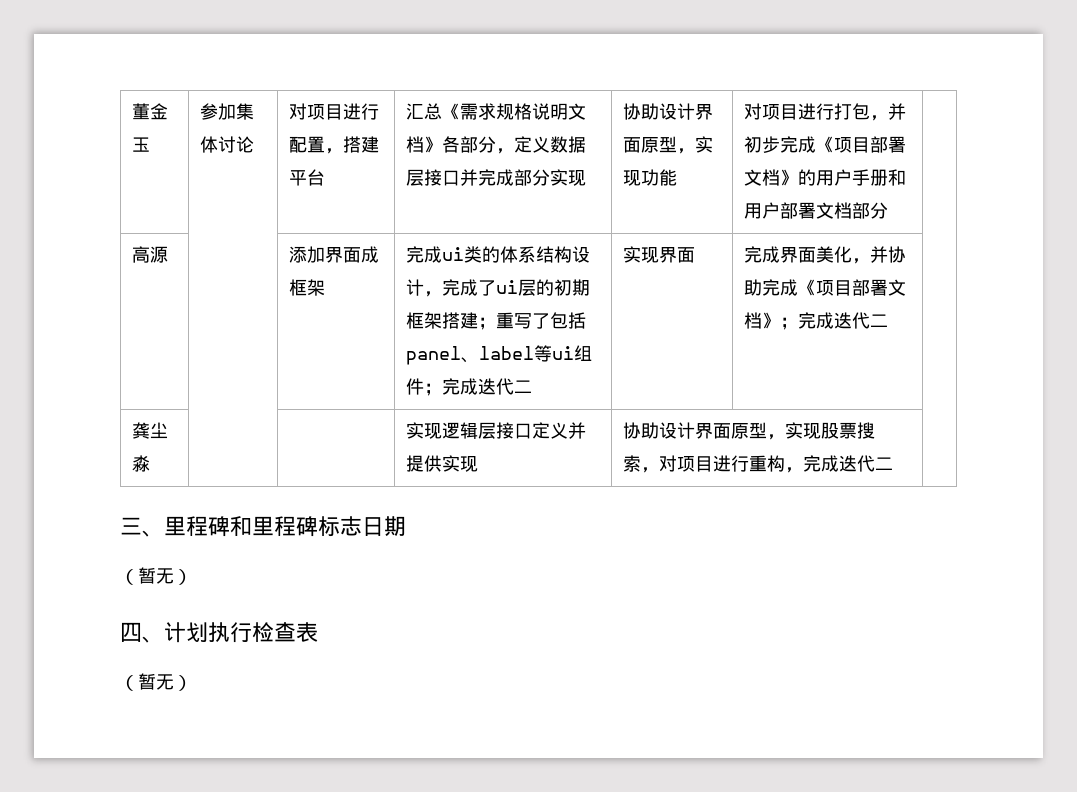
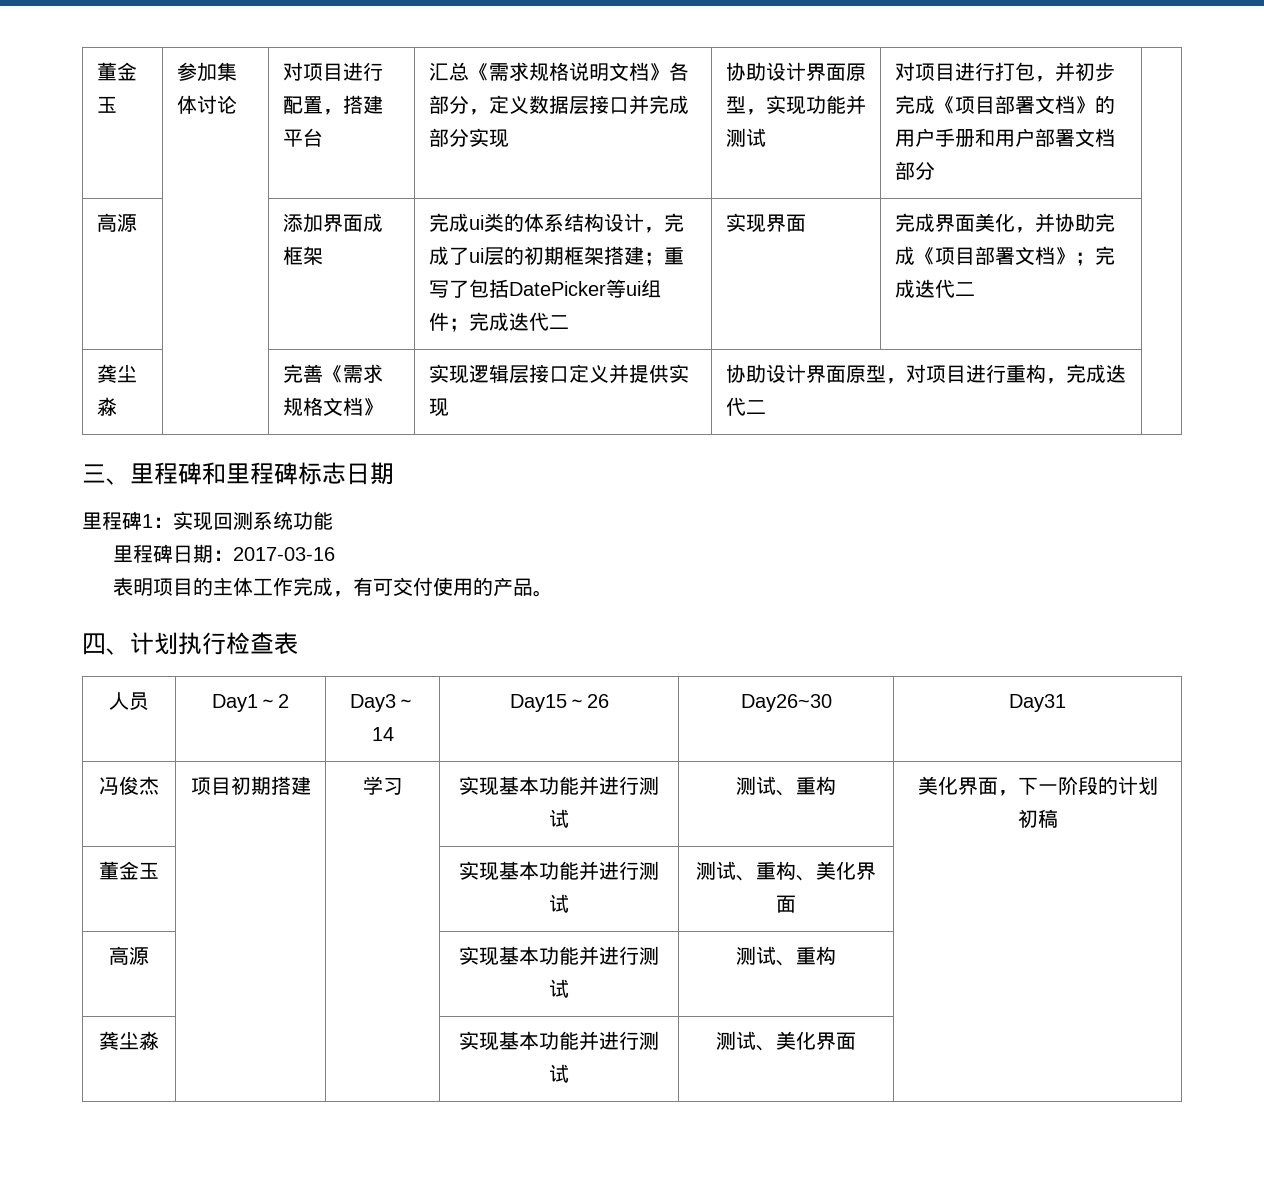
(678, 177) none -> [845,95,866,115] [725,128,766,147] 并测试
[406,346,535,365] panel、label -> [508,281,606,296] DatePicker
(151, 463) none -> [282,364,383,383] [282,397,383,416] 完善《需求规格文档》
[785,422,876,439] [623,455,660,473] 实现股票搜索， -> (906, 381) none
[120,567,192,585] （暂无） -> [82,511,333,531] [113,544,336,563] [113,577,554,597] 里程碑1：实现回测系统功能 // 里程碑日期：2017-03-16 // 表明项目的主体工作完成，有可交付使用的产品。
[120,673,192,691] // （暂无） -> [109,692,149,711] [212,694,289,712] [349,694,416,712] [371,727,394,741] [509,694,609,712] [740,694,832,712] [1009,694,1066,712] [99,776,159,795] [190,776,311,795] [362,776,403,795] [459,776,659,796] [549,809,569,828] [736,776,836,796] [917,776,1158,796] [1017,809,1058,828] [99,861,159,880] [459,861,659,881] [549,894,569,913] [696,861,876,881] [776,895,796,913] [109,946,149,965] [459,946,659,966] [549,979,569,998] [736,946,836,966] [99,1031,159,1050] [459,1031,659,1051] [549,1064,569,1083] [716,1031,856,1051] // 人员 | Day1～2 | Day3～14 | Day15～26 | Day26~30 | Day31 // 冯俊杰 | 项目初期搭建 | 学习 | 实现基本功能并进行测试 | 测试、重构 | 美化界面，下一阶段的计划初稿 // 董金玉 | | | 实现基本功能并进行测试 | 测试、重构、美化界面 | // 高源 | | | 实现基本功能并进行测试 | 测试、重构 | // 龚尘淼 | | | 实现基本功能并进行测试 | 测试、美化界面 |

